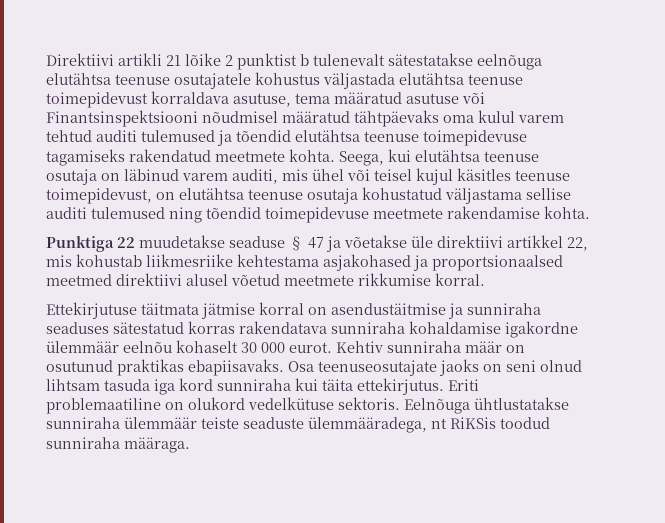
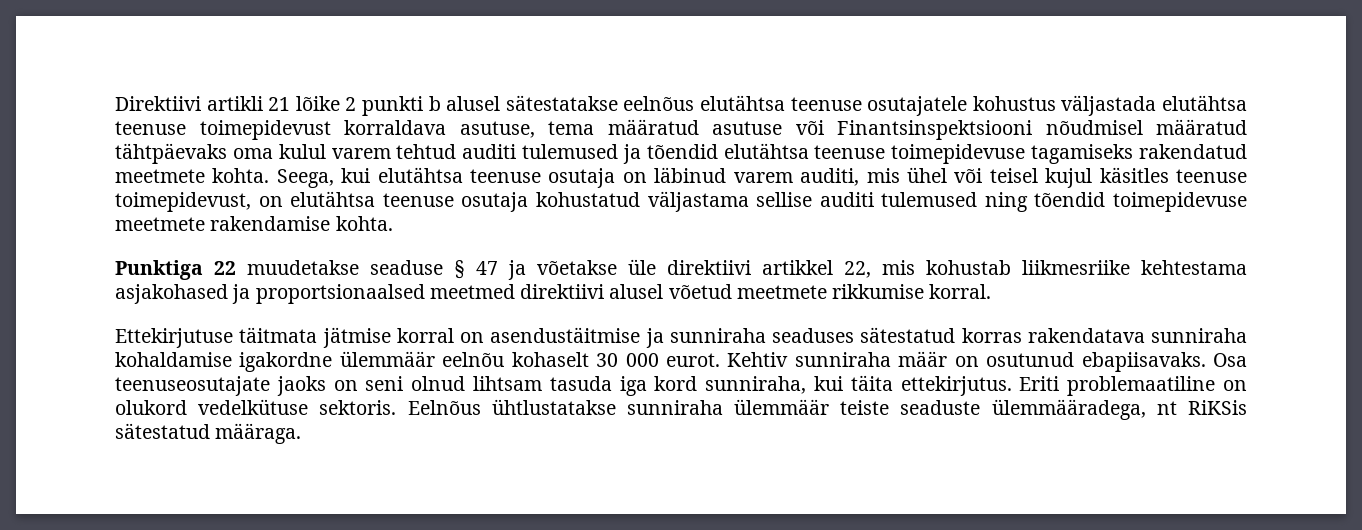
[237,53,542,70] punktist b tulenevalt sätestatakse eelnõuga -> [362,95,695,116] punkti b alusel sätestatakse eelnõus
[117,359,184,376] praktikas -> (1075, 359) none
[217,379,291,391] sunniraha -> [705,376,807,394] sunniraha,
[404,398,470,414] Eelnõuga -> [407,400,481,415] Eelnõus
[500,417,550,429] [46,437,120,449] toodud sunniraha -> [115,423,210,439] sätestatud

